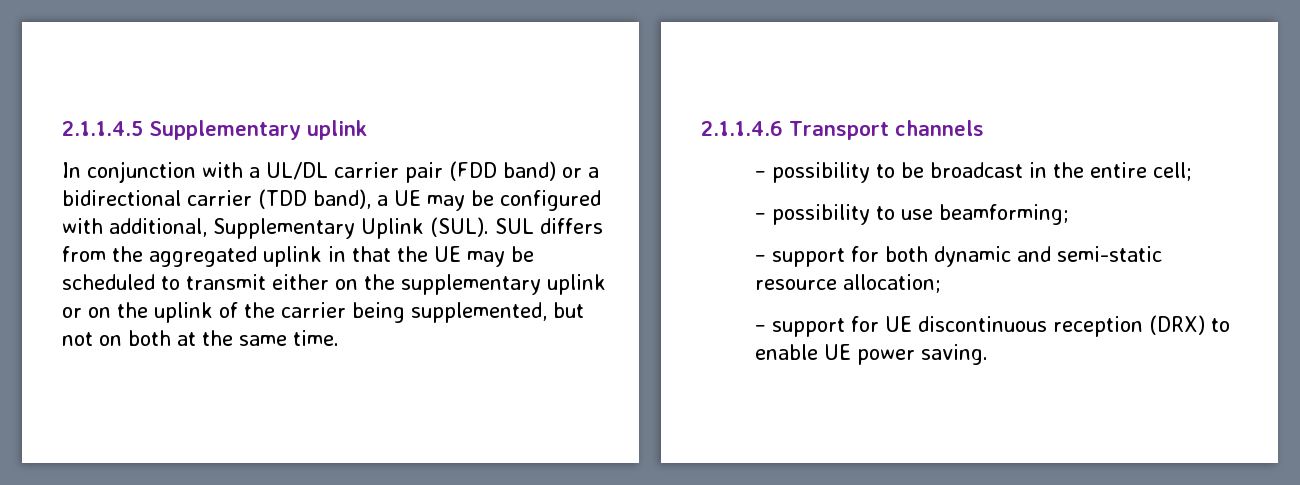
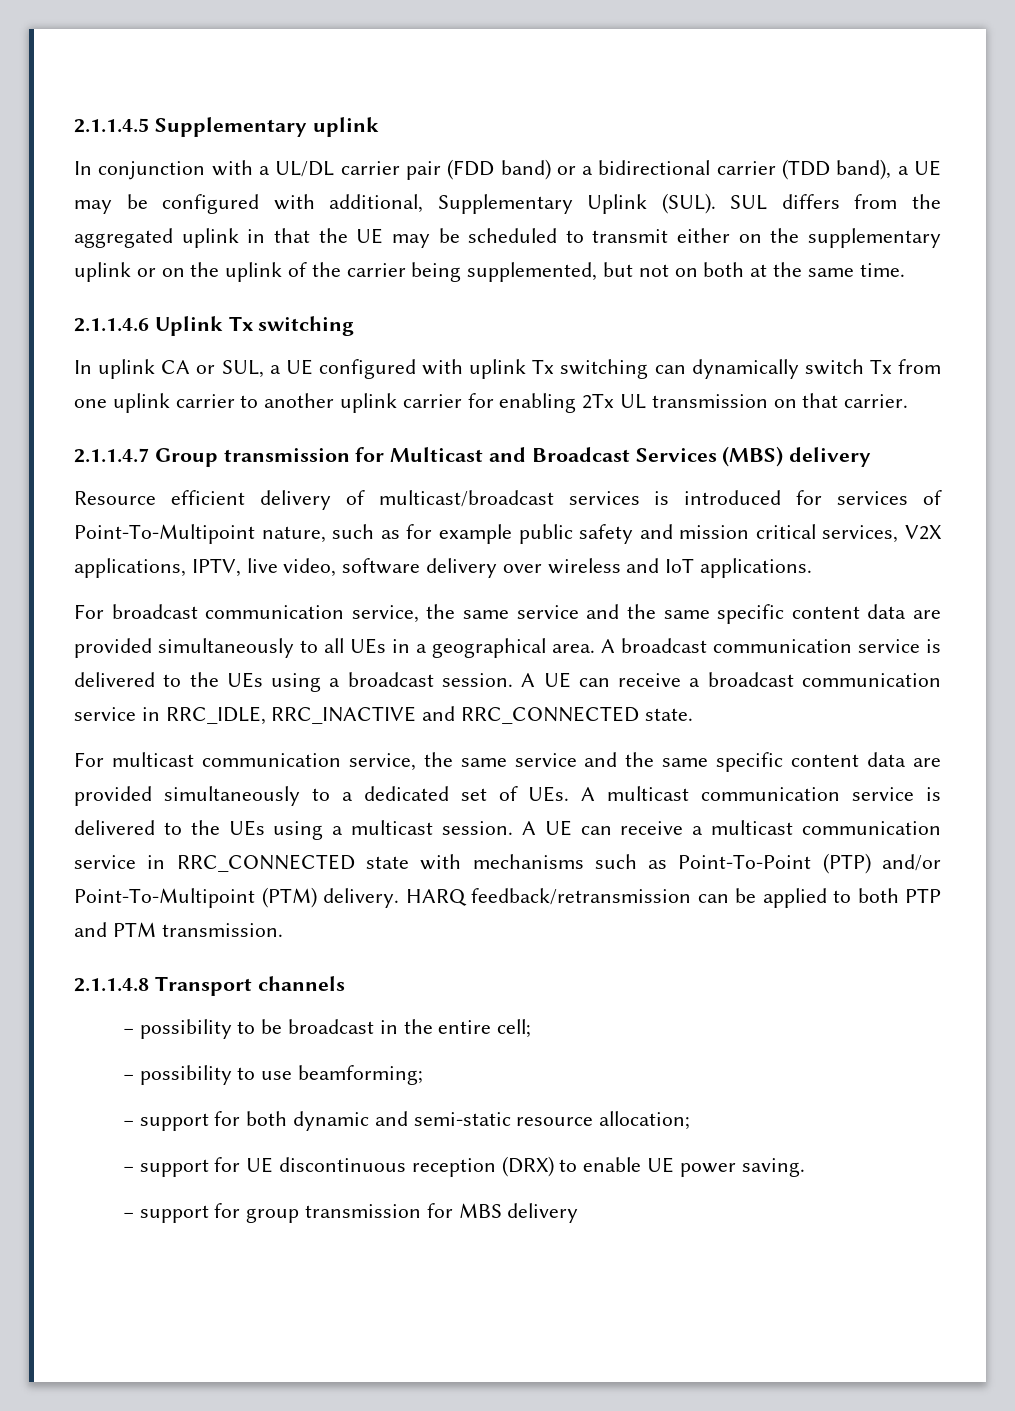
(783, 128) none -> [154,316,355,336] [74,359,941,379] [74,393,909,413] [74,446,872,467] [74,490,942,510] [74,524,943,544] [74,558,813,578] [74,604,942,624] [74,638,941,658] [74,672,942,692] [74,706,693,725] [74,752,941,772] [74,786,941,806] [74,820,941,840] [74,853,941,874] [74,887,941,908] [74,922,283,937] [74,978,149,992] Uplink Tx switching // In uplink CA or SUL, a UE configured with uplink Tx switching can dynamically switch Tx from one uplink carrier to another uplink carrier for enabling 2Tx UL transmission on that carrier. // 2.1.1.4.7 Group transmission for Multicast and Broadcast Services (MBS) delivery // Resource efficient delivery of multicast/broadcast services is introduced for services of Point-To-Multipoint nature, such as for example public safety and mission critical services, V2X applications, IPTV, live video, software delivery over wireless and IoT applications. // For broadcast communication service, the same service and the same specific content data are provided simultaneously to all UEs in a geographical area. A broadcast communication service is delivered to the UEs using a broadcast session. A UE can receive a broadcast communication service in RRC_IDLE, RRC_INACTIVE and RRC_CONNECTED state. // For multicast communication service, the same service and the same specific content data are provided simultaneously to a dedicated set of UEs. A multicast communication service is delivered to the UEs using a multicast session. A UE can receive a multicast communication service in RRC_CONNECTED state with mechanisms such as Point-To-Point (PTP) and/or Point-To-Multipoint (PTM) delivery. HARQ feedback/retransmission can be applied to both PTP and PTM transmission. // 2.1.1.4.8
(989, 354) none -> [122,1203,579,1223] // − support for group transmission for MBS delivery

